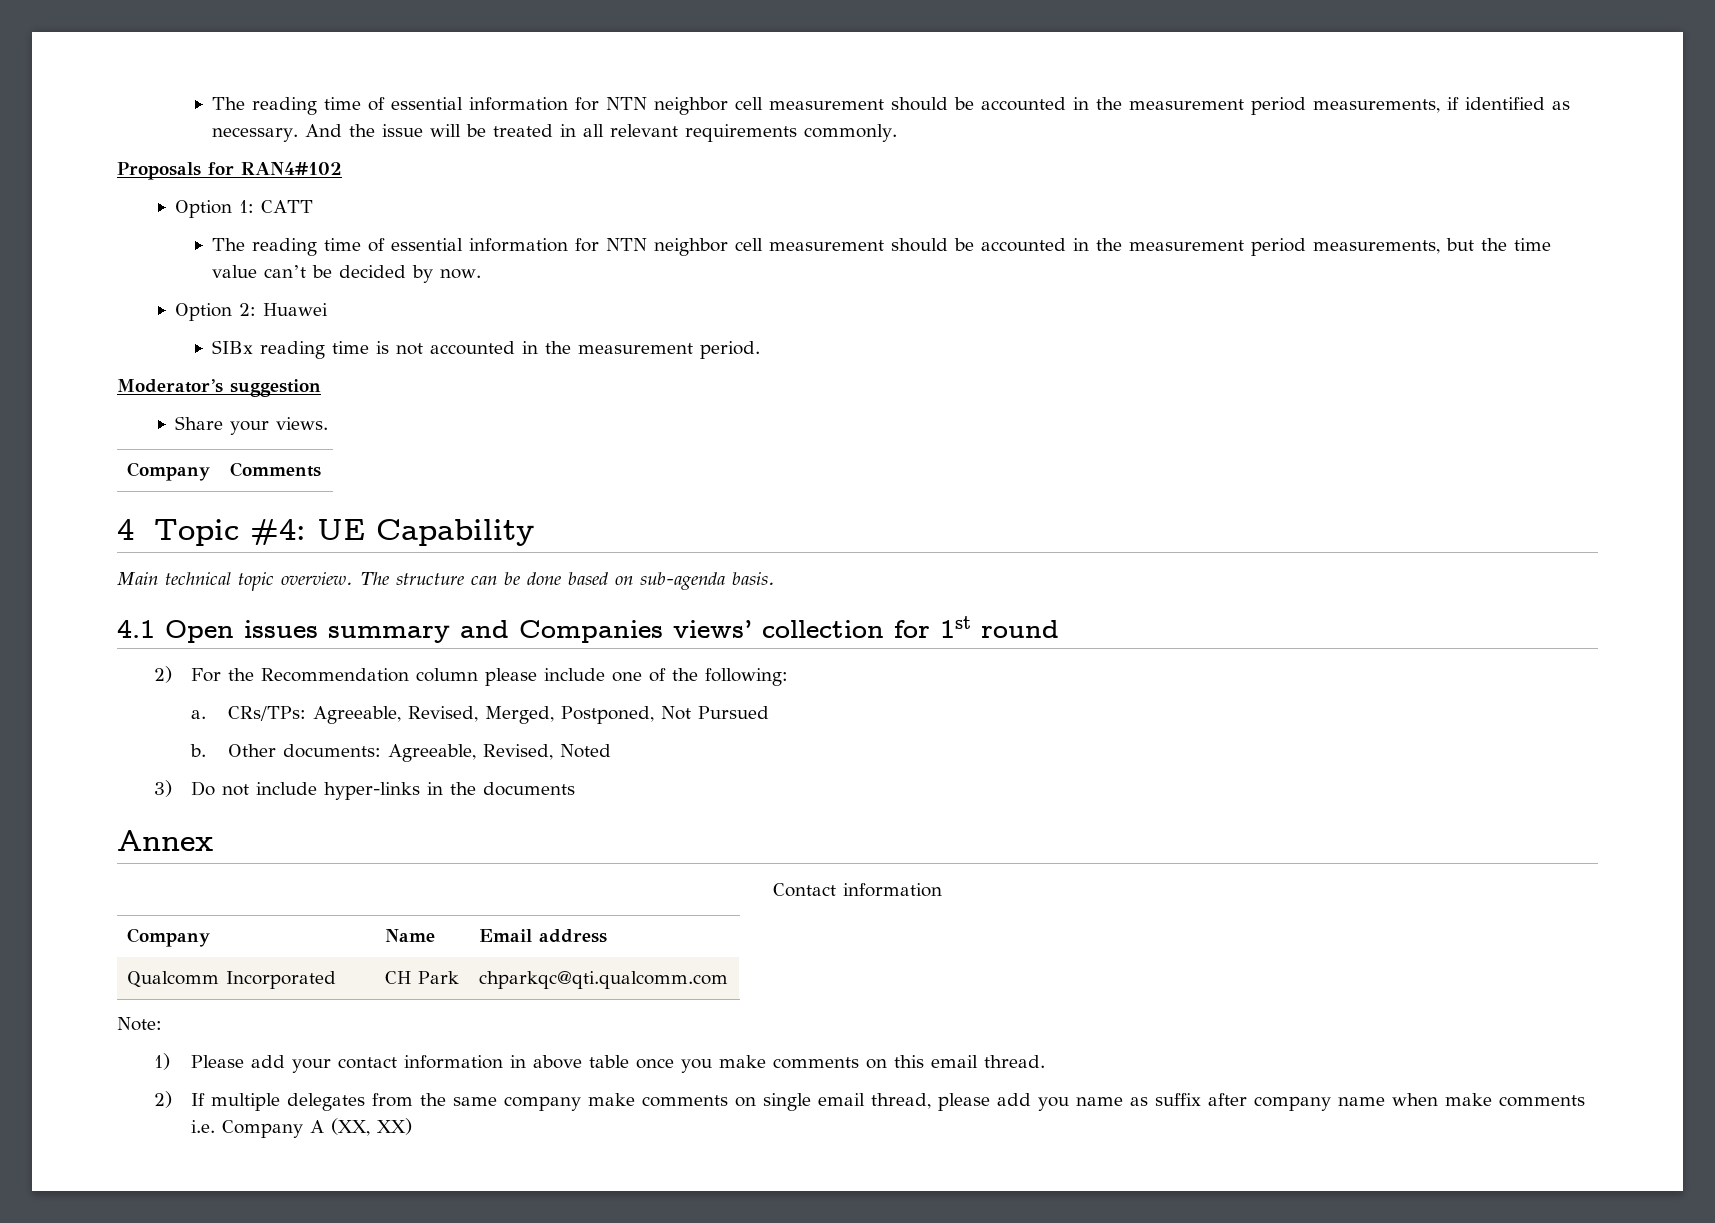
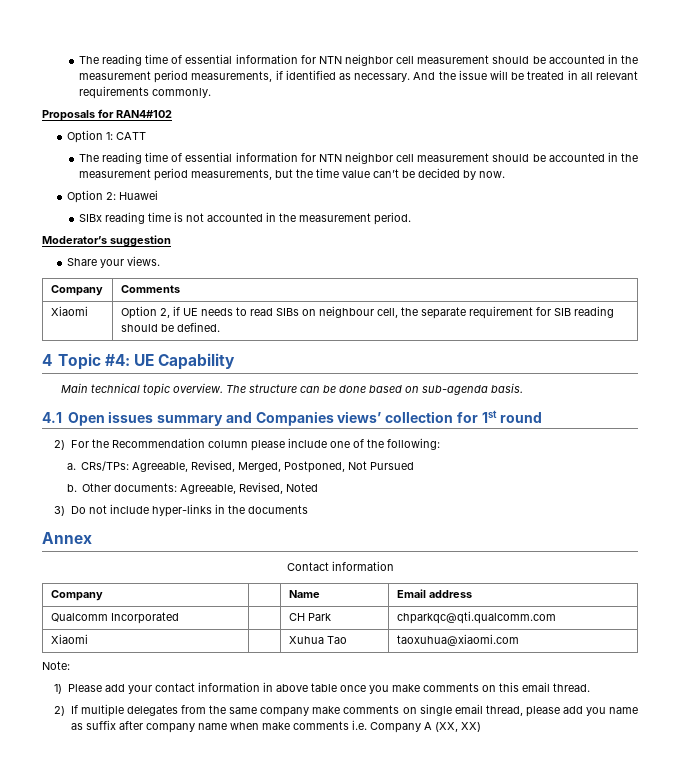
(321, 469) none -> [50,306,88,316] [120,306,614,319] [120,322,220,332] // Xiaomi | Option 2, if UE needs to read SIBs on neighbour cell, the separate requirement for SIB reading should be defined.
(728, 980) none -> [50,634,88,644] [288,636,347,644] [396,634,519,646] // Xiaomi | | Xuhua Tao | taoxuhua@xiaomi.com

